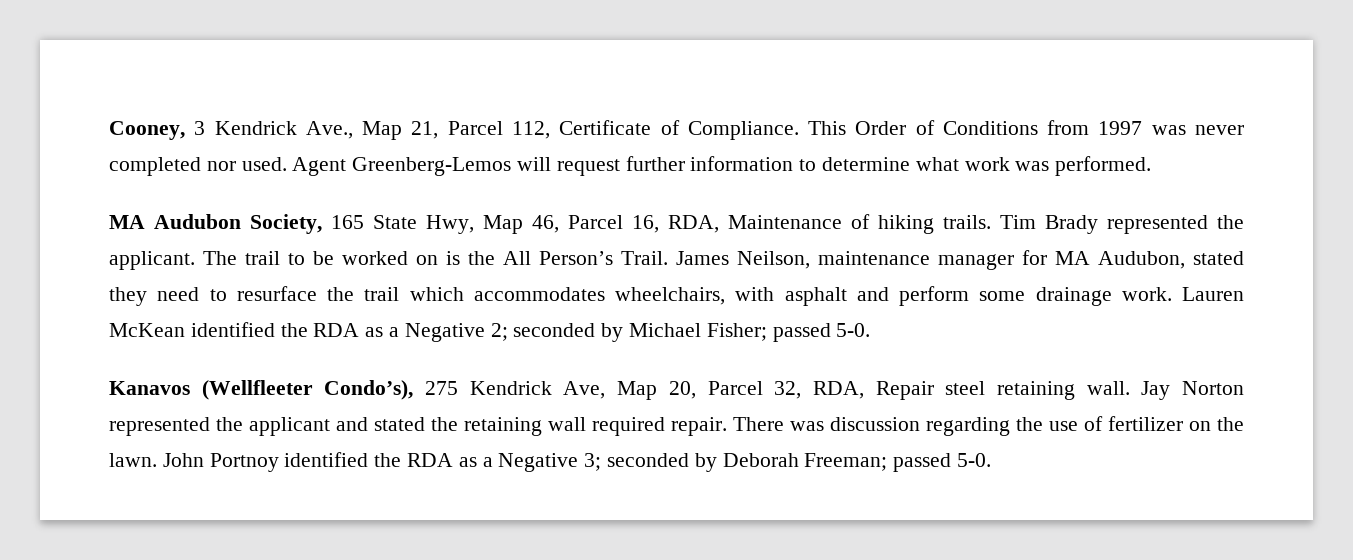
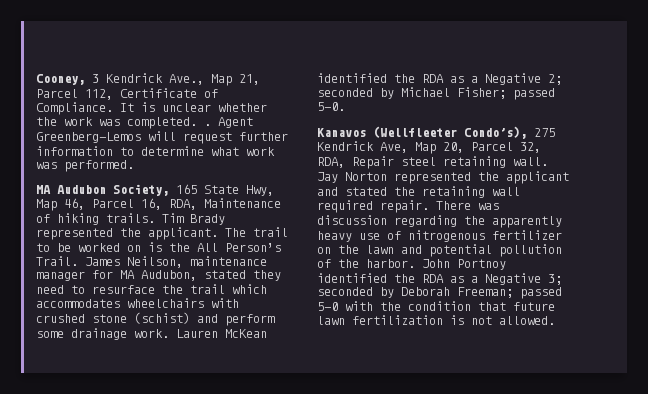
[808,120,1245,135] [109,157,287,176] This Order of Conditions from 1997 was never completed nor used. -> [120,102,267,112] [36,117,211,129] It is unclear whether the work was completed. .
[615,287,847,306] wheelchairs, with asphalt -> [127,298,239,308] [36,312,190,324] wheelchairs with crushed stone (schist)
(1043, 424) none -> [492,216,562,228] [317,231,352,242] apparently heavy
(1103, 423) none -> [408,230,485,242] nitrogenous
[109,453,157,467] lawn. -> [366,244,562,257] [317,259,415,268] lawn and potential pollution of the harbor.
[957,453,992,467] 5-0. -> [317,301,555,311] [317,315,555,325] 5-0 with the condition that future lawn fertilization is not allowed.

